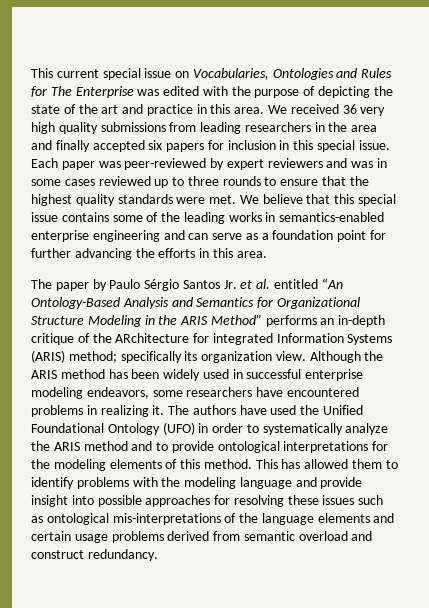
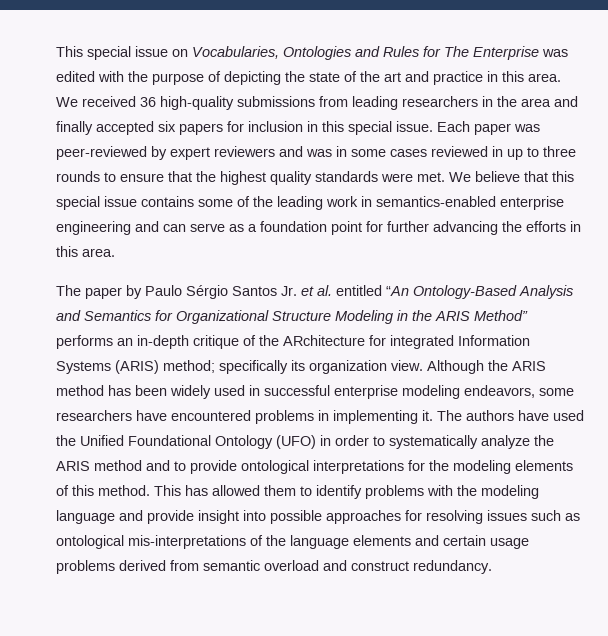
[31,68,99,78] This current -> [56,46,83,57] This
[360,107,386,116] [31,122,98,134] very high quality -> [160,96,234,110] high-quality
(151, 181) none -> [492,146,503,157] in
[228,212,262,222] works -> [326,196,358,207] work
[100,405,149,417] realizing -> [333,410,418,424] implementing
[287,495,319,505] these -> (483, 517) none

